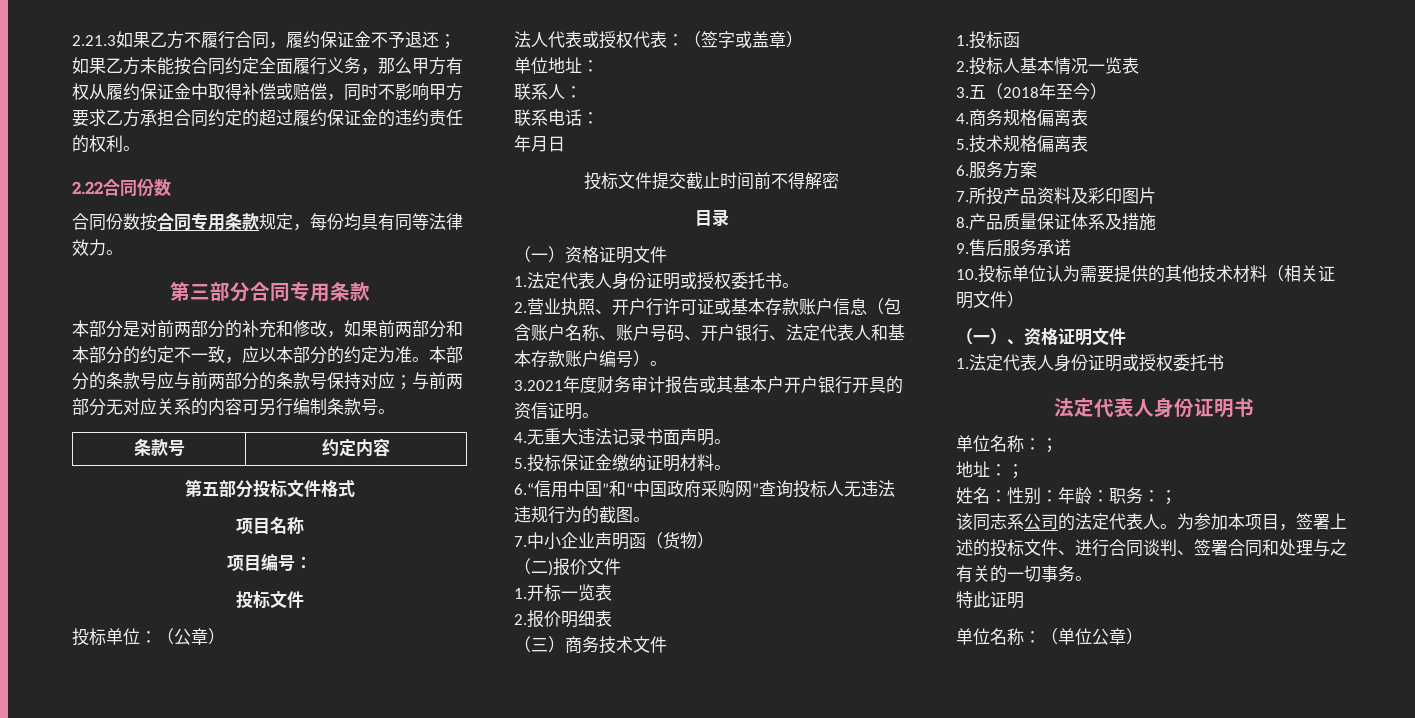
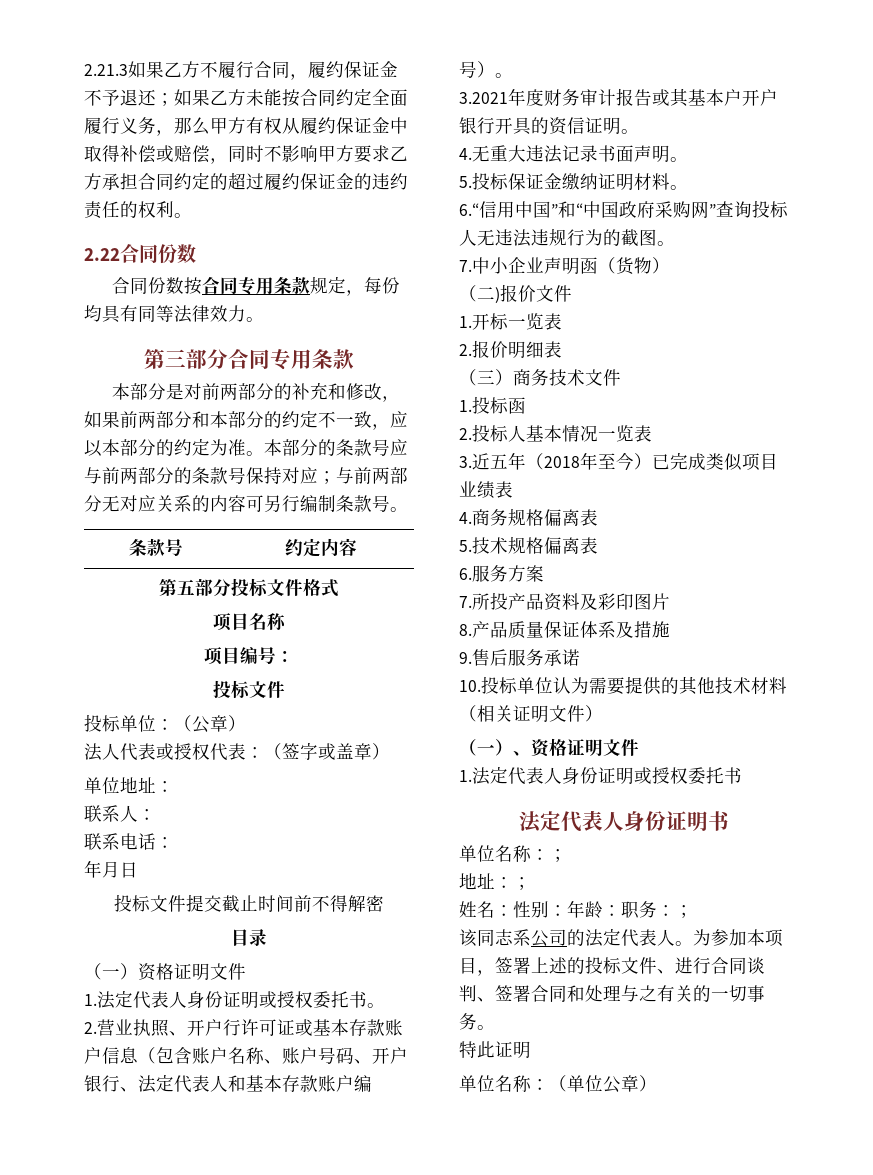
[969,85,986,99] 五 -> [472,452,526,470] 近五年
(1107, 91) none -> [652,452,778,471] [459,481,513,499] 已完成类似项目业绩表

